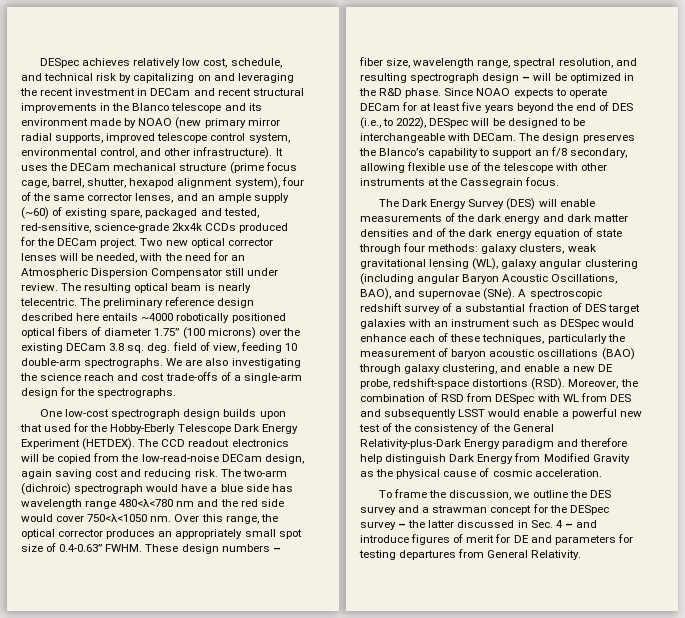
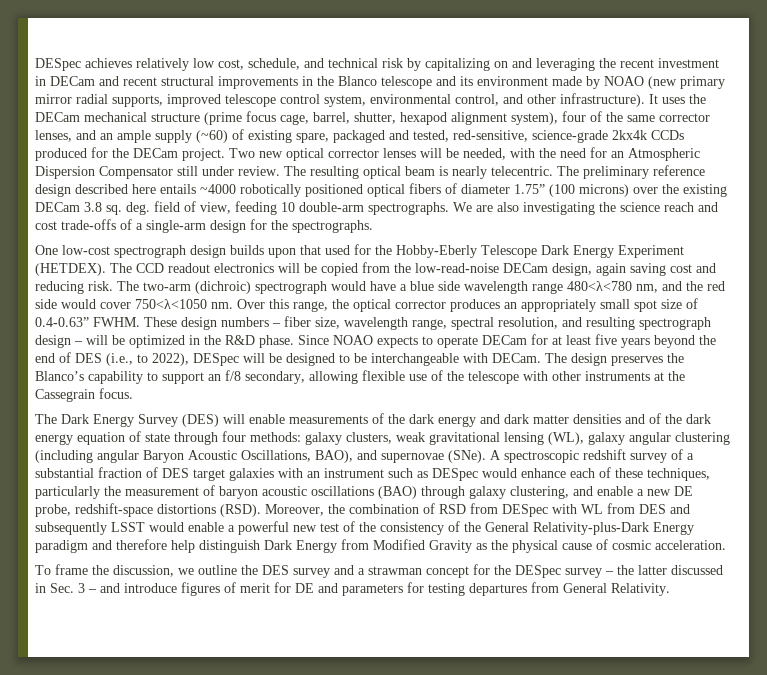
[271,484,293,492] has -> (460, 286) none
[176,501,195,507] nm -> [636,284,658,293] nm,
[555,520,563,528] 4 -> [78,583,85,593] 3

